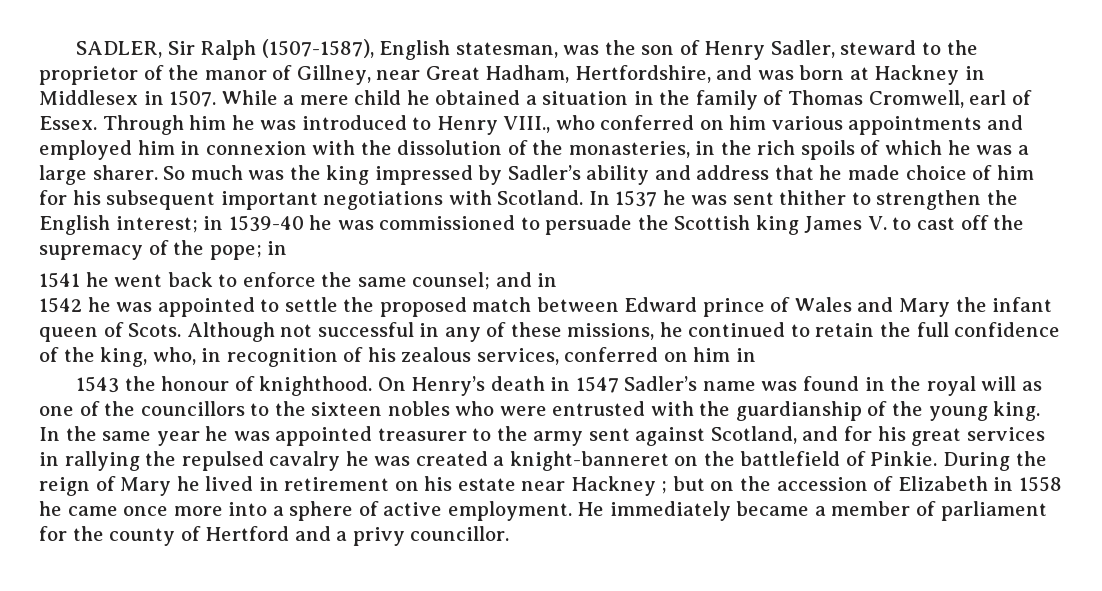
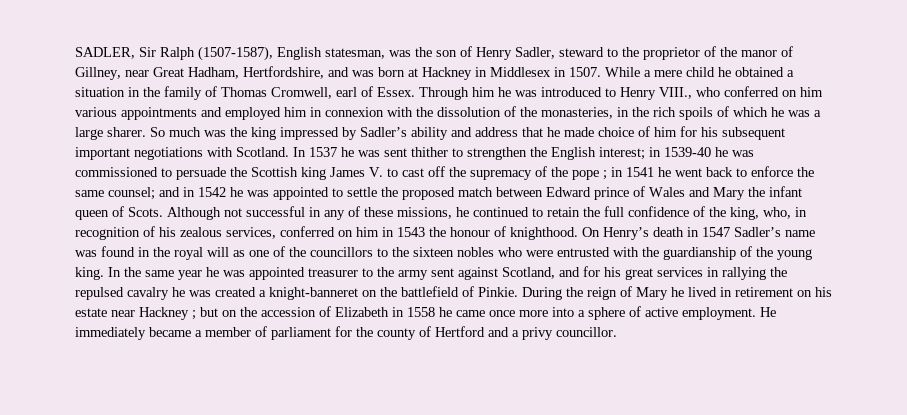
[209,241,288,260] pope; in // -> [572,167,623,180] pope ; in
(558, 280) // -> (195, 192) none
(756, 355) // -> (394, 232) none

